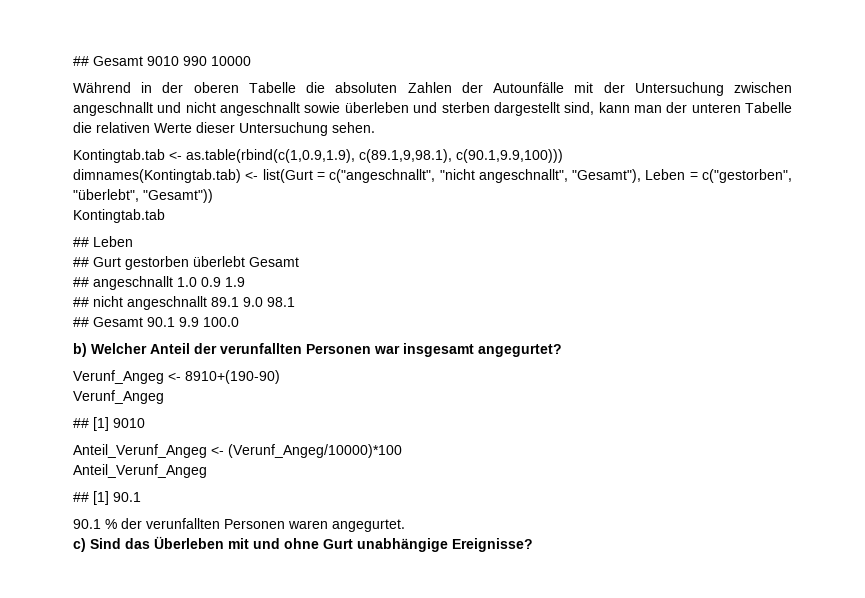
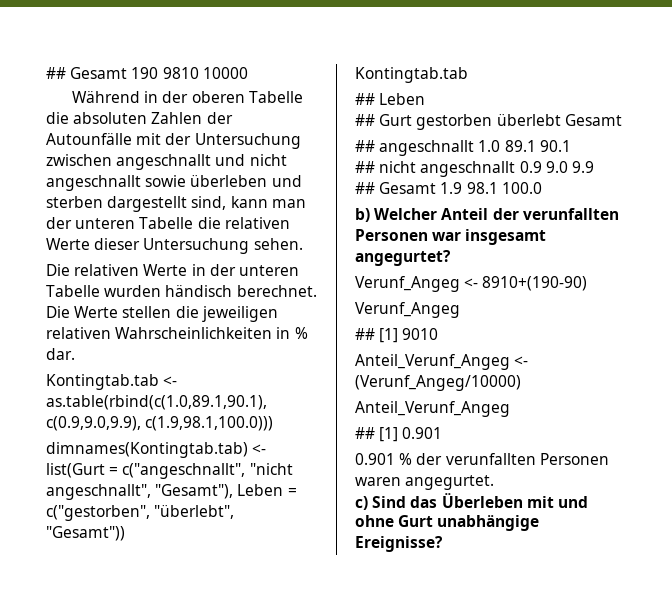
[73,56,207,66] ## Gesamt 9010 990 -> [46,67,199,79] ## Gesamt 190 9810
(375, 127) none -> [46,264,299,276] [46,285,317,297] [46,306,278,322] [46,327,308,339] [46,348,75,360] // Die relativen Werte in der unteren Tabelle wurden händisch berechnet. Die Werte stellen die jeweiligen relativen Wahrscheinlichkeiten in % dar.
[186,149,563,163] as.table(rbind(c(1,0.9,1.9), c(89.1,9,98.1), c(90.1,9.9,100))) -> [46,395,267,410] [46,416,274,431] as.table(rbind(c(1.0,89.1,90.1), c(0.9,9.0,9.9), c(1.9,98.1,100.0)))
[201,277,245,287] 0.9 1.9 -> [504,140,571,152] 89.1 90.1
[211,297,295,307] [73,317,199,327] 89.1 9.0 98.1 // ## Gesamt 90.1 9.9 -> [519,161,594,173] [355,182,498,194] 0.9 9.0 9.9 // ## Gesamt 1.9 98.1
[228,444,402,458] (Verunf_Angeg/10000)*100 -> [355,375,521,391] (Verunf_Angeg/10000)
[113,492,141,502] [73,519,101,529] 90.1 // 90.1 -> [402,427,443,439] [355,453,395,465] 0.901 // 0.901

